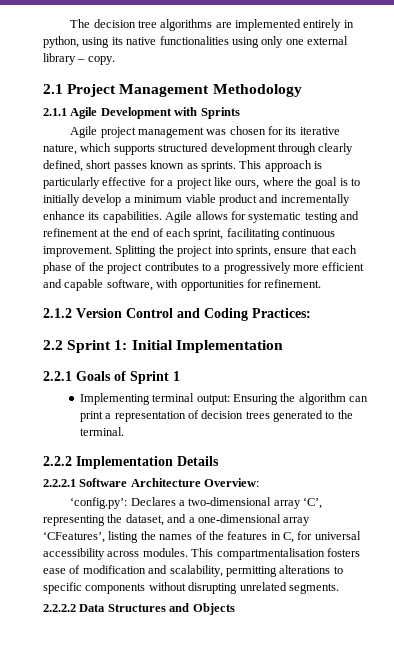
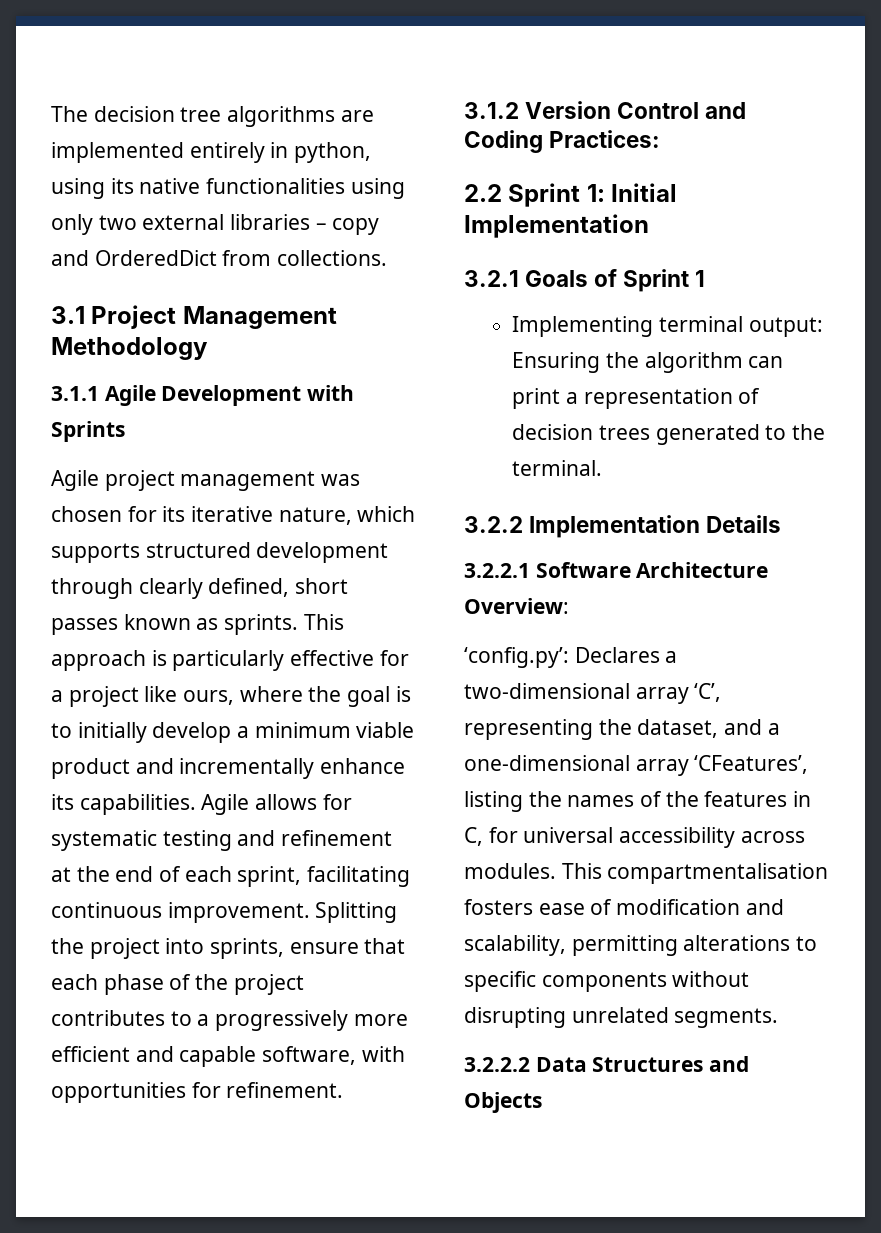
[285,36,348,45] [43,53,115,65] [43,84,63,94] one external library – copy. // 2.1 -> [98,214,380,235] [51,250,388,266] [51,306,85,324] two external libraries – copy and OrderedDict from collections. // 3.1
[43,108,67,116] 2.1.1 -> [51,386,99,401] 3.1.1
[43,308,72,318] 2.1.2 -> [464,102,519,119] 3.1.2
[43,371,72,381] 2.2.1 -> [464,270,519,287] 3.2.1
[43,456,72,466] 2.2.2 -> [464,516,523,533] 3.2.2
[43,479,76,487] 2.2.2.1 -> [464,563,530,578] 3.2.2.1
[43,604,76,612] 2.2.2.2 -> [464,1057,530,1072] 3.2.2.2

